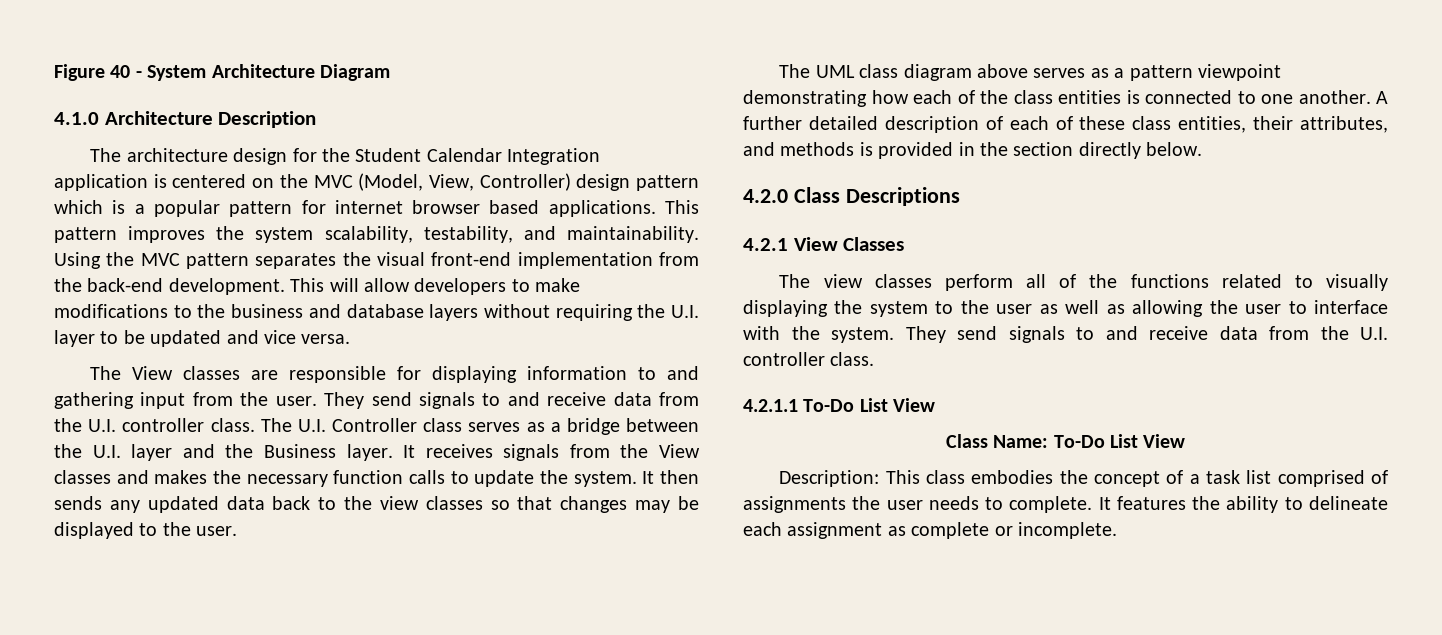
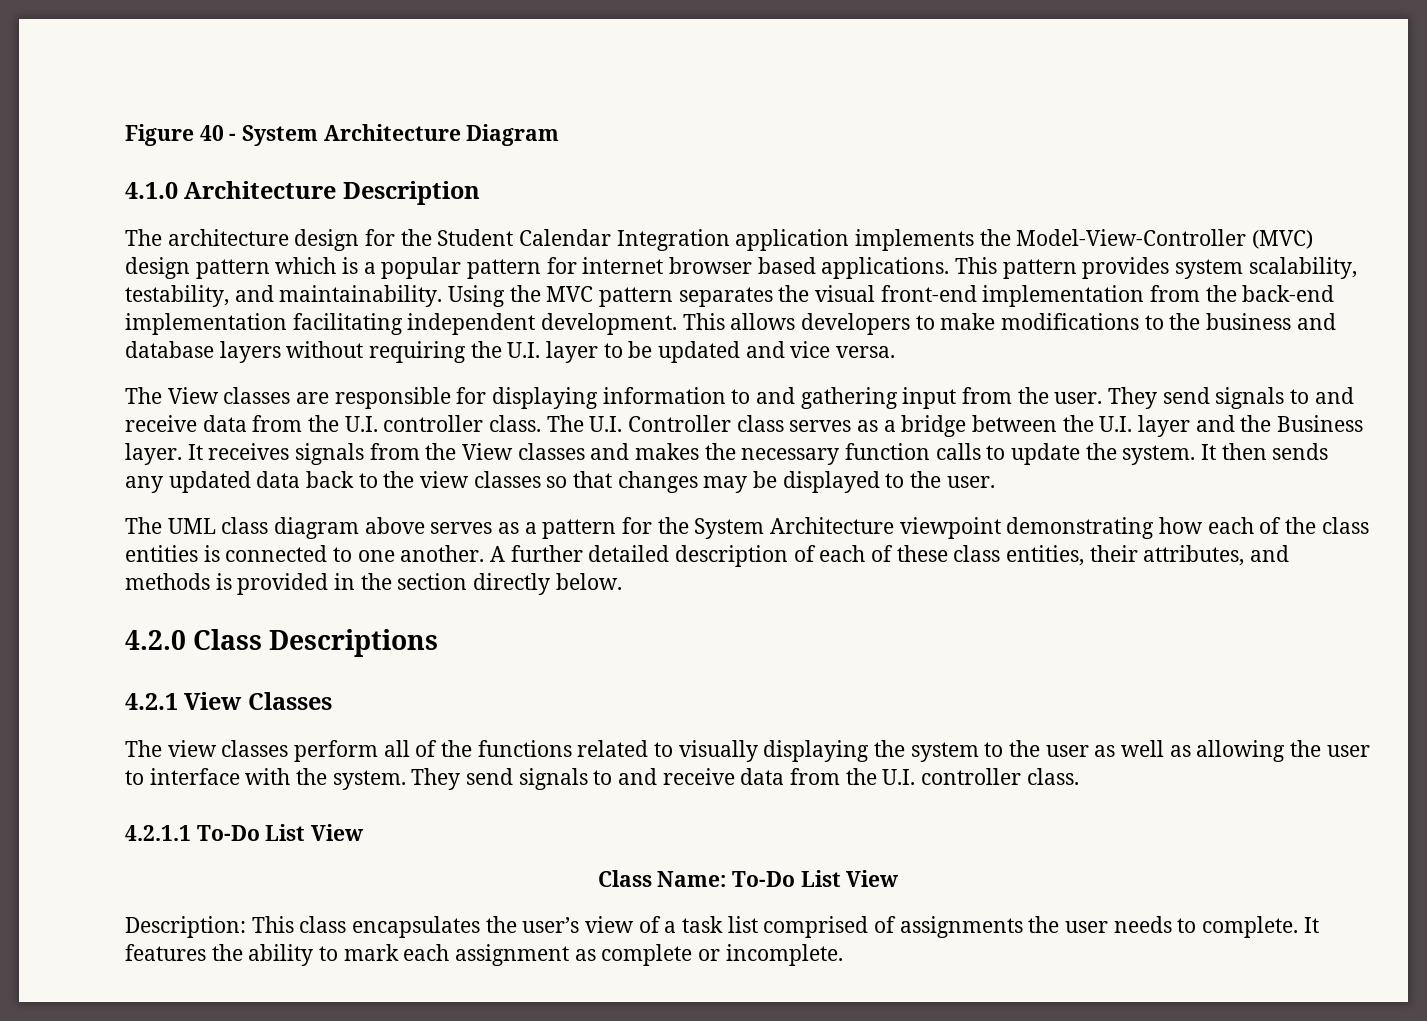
[153,173,571,191] is centered on the MVC (Model, View, Controller) -> [855,229,1314,251] implements the Model-View-Controller (MVC)
[128,226,245,243] improves the -> [1082,257,1170,279] provides
[168,278,410,295] development. This will allow -> [125,313,796,335] implementation facilitating independent development. This allows
(1193, 73) none -> [622,517,895,539] for the System Architecture
[971,470,1161,487] embodies the concept -> [352,916,635,938] encapsulates the user’s view
[1309,496,1388,510] delineate -> [343,944,399,961] mark

